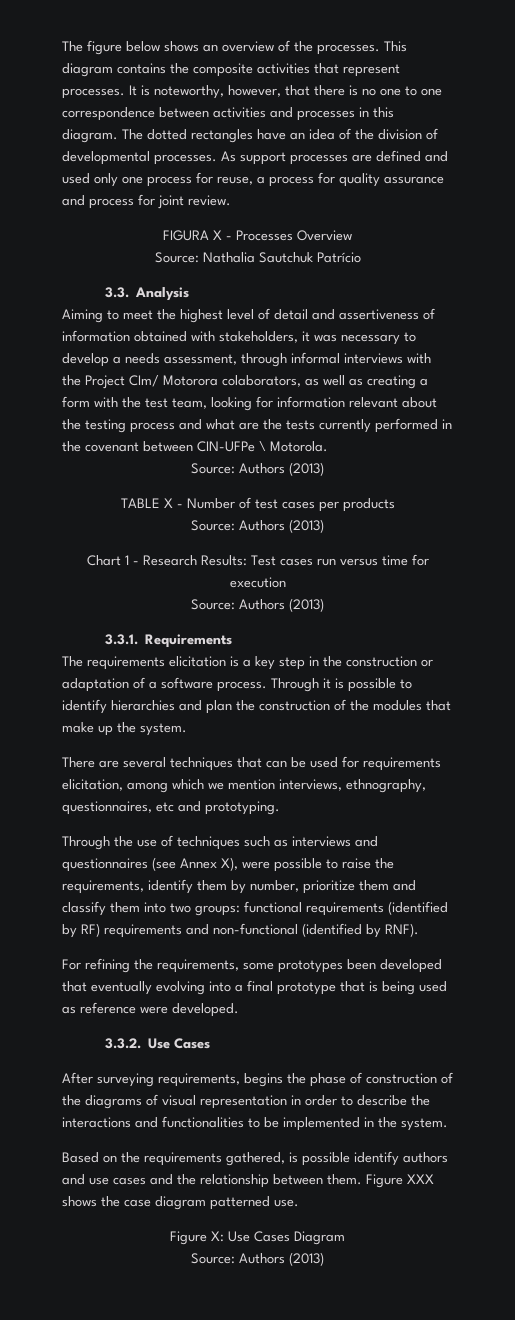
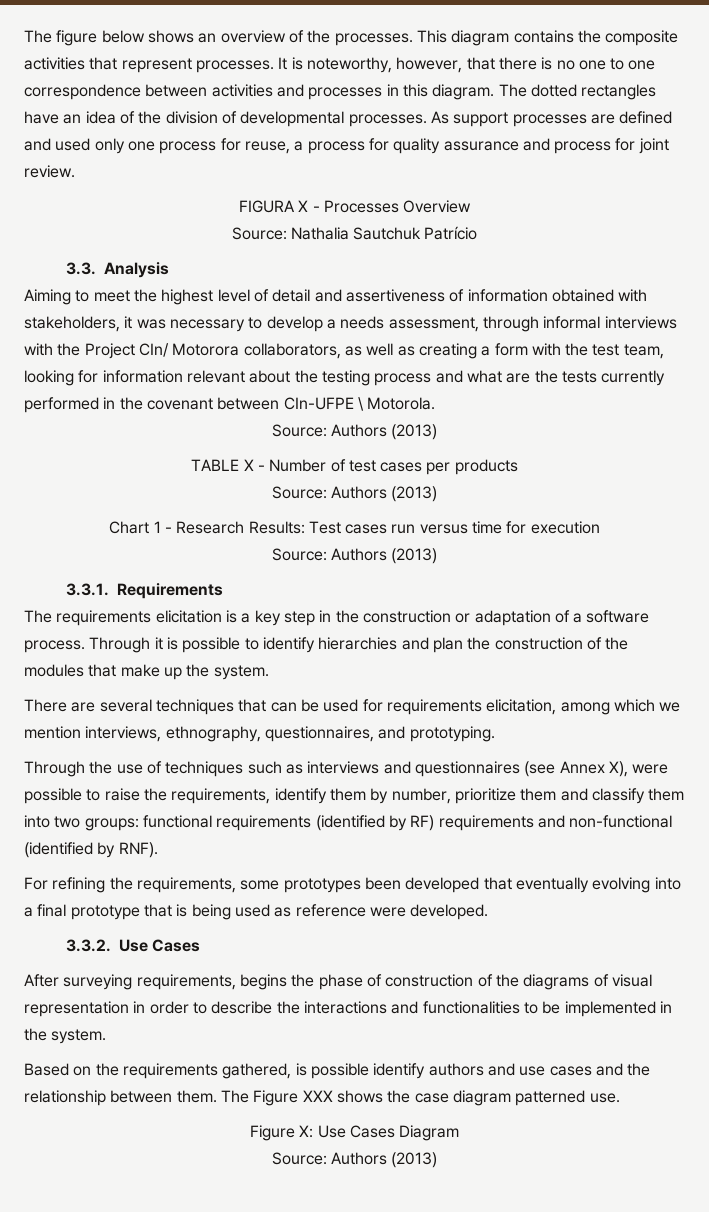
[129,375,301,387] CIm/ Motorora colaborators, -> [138,343,341,359] CIn/ Motorora collaborators,
[197,441,255,452] CIN-UFPe -> [283,397,354,410] CIn-UFPE
[156,802,174,812] etc -> (374, 734) none
(362, 1179) none -> [220,1090,249,1103] The

